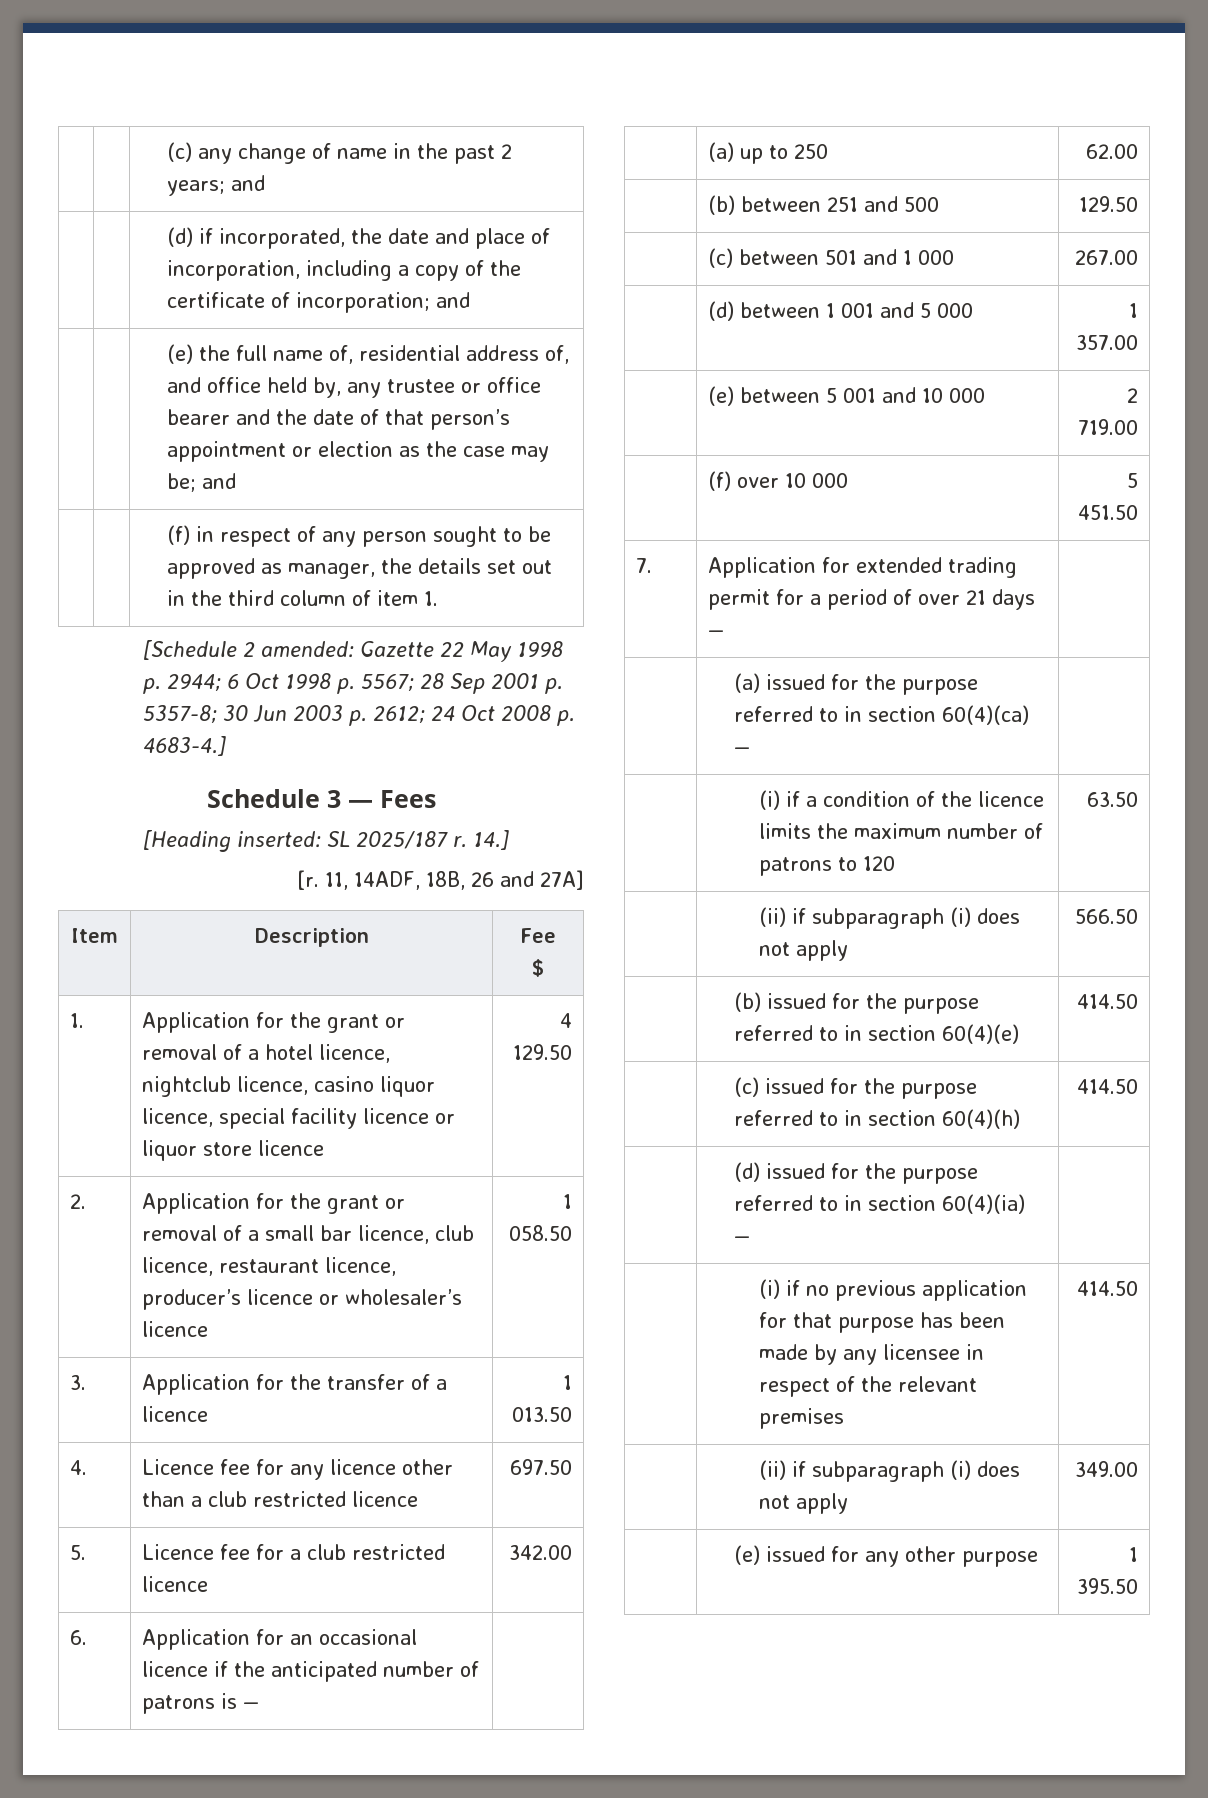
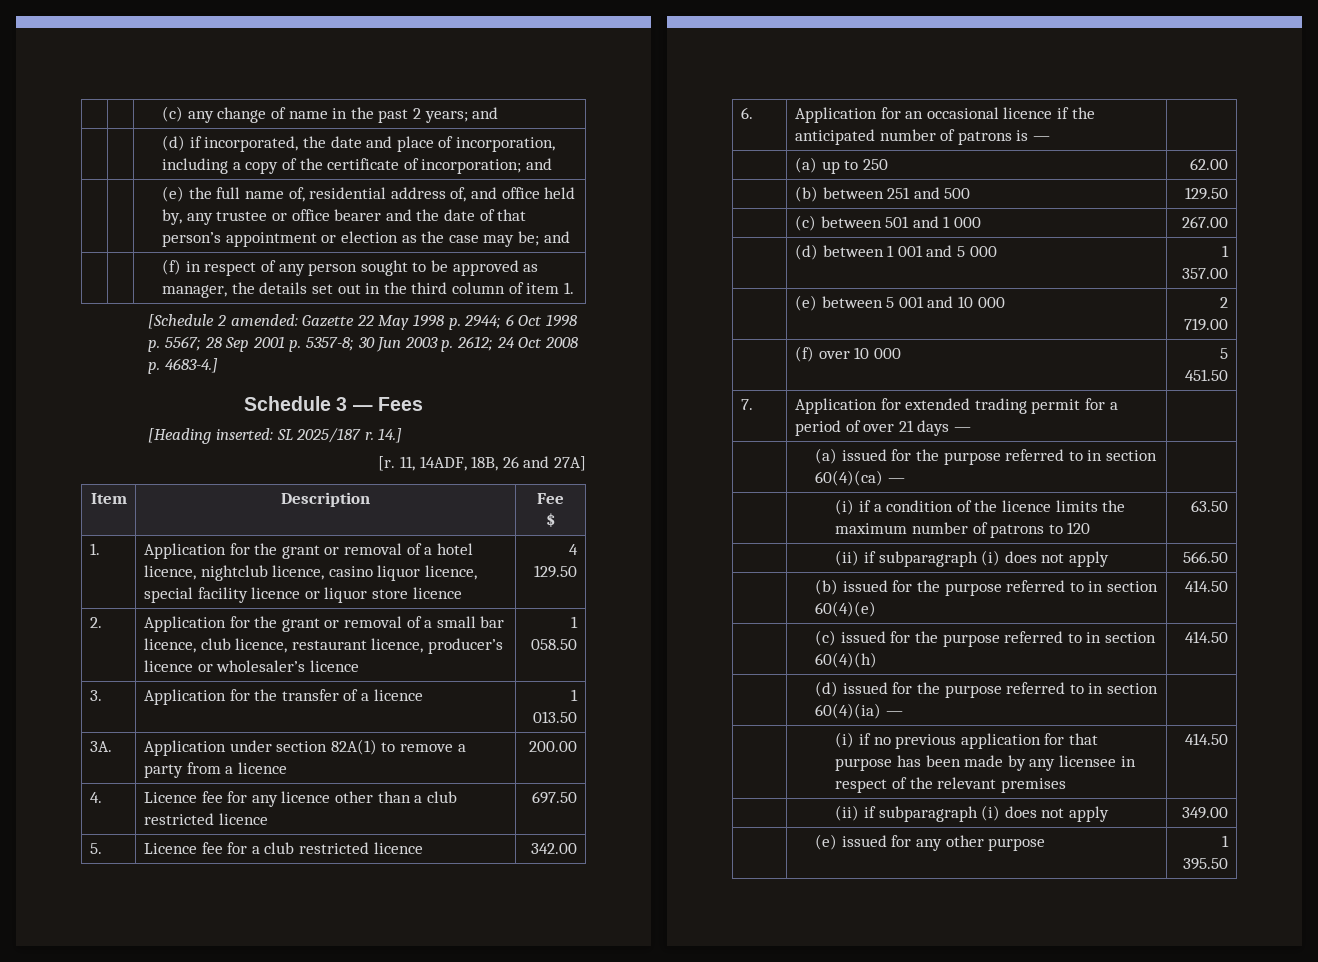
(572, 1414) none -> [89,741,112,752] [143,739,466,756] [143,762,287,778] [529,741,578,752] // 3A. | Application under section 82A(1) to remove a party from a licence | 200.00

